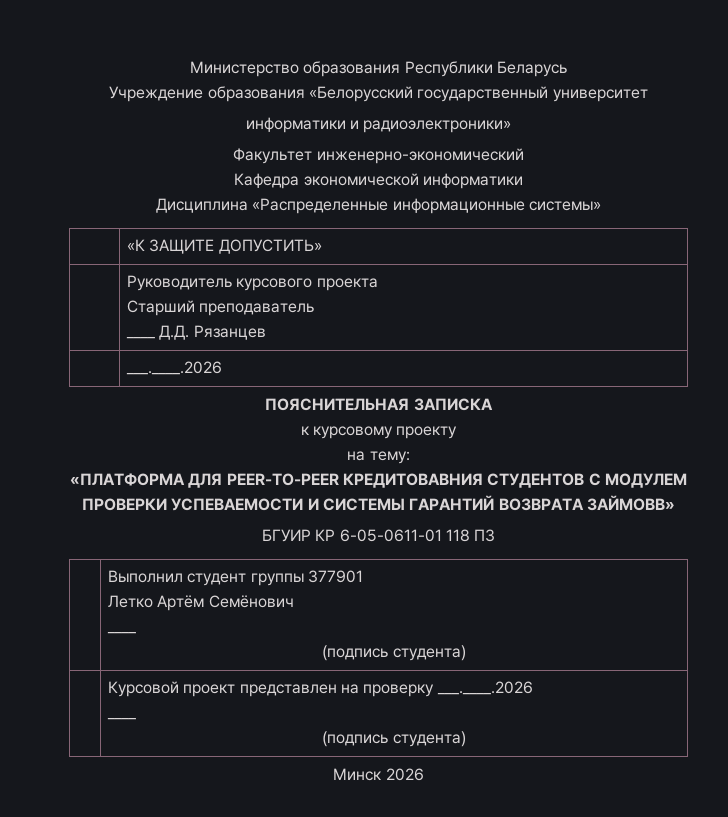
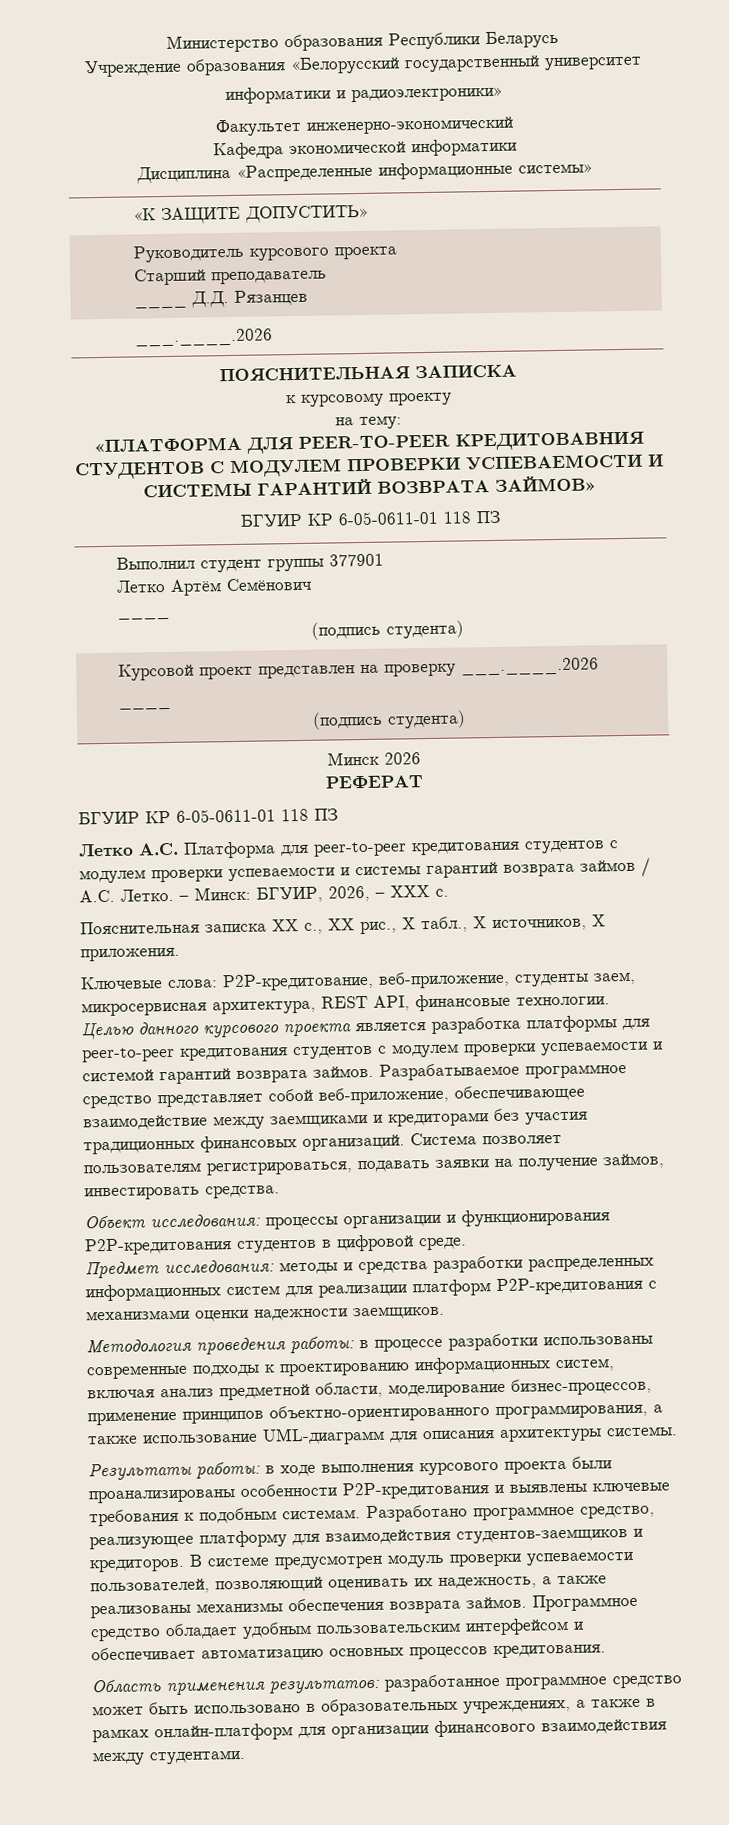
[586,495,675,511] ЗАЙМОВВ» -> [494,475,597,492] ЗАЙМОВ»
(424, 774) none -> [324,774,424,790] [78,808,338,825] [78,840,619,859] [79,857,651,884] [79,884,449,903] [80,914,606,935] [80,947,180,962] [80,970,636,992] [81,993,610,1017] [81,1015,650,1040] [82,1040,663,1063] [82,1062,627,1085] [82,1084,585,1109] [83,1108,588,1131] [83,1132,562,1155] [83,1153,664,1176] [84,1185,280,1201] [84,1208,610,1230] [84,1234,467,1256] [85,1255,654,1280] [85,1276,657,1302] [86,1305,445,1322] [86,1333,653,1356] [86,1356,615,1380] [87,1377,652,1401] [87,1403,663,1426] [88,1426,678,1446] [88,1456,612,1481] [88,1481,670,1504] [89,1504,655,1527] [89,1528,643,1550] [89,1550,634,1573] [90,1575,607,1595] [90,1593,638,1619] [90,1617,584,1642] [91,1644,606,1662] [91,1674,682,1697] [92,1697,656,1716] [92,1718,667,1743] [92,1749,246,1766] // РЕФЕРАТ // БГУИР КР 6-05-0611-01 118 ПЗ // Летко А.С. Платформа для peer-to-peer кредитования студентов с модулем проверки успеваемости и системы гарантий возврата займов / А.С. Летко. – Минск: БГУИР, 2026, – XXX с. // Пояснительная записка XX с., XX рис., X табл., X источников, X приложения. // Ключевые слова: P2P-кредитование, веб-приложение, студенты заем, микросервисная архитектура, REST API, финансовые технологии. // Целью данного курсового проекта является разработка платформы для peer-to-peer кредитования студентов с модулем проверки успеваемости и системой гарантий возврата займов. Разрабатываемое программное средство представляет собой веб-приложение, обеспечивающее взаимодействие между заемщиками и кредиторами без участия традиционных финансовых организаций. Система позволяет пользователям регистрироваться, подавать заявки на получение займов, инвестировать средства. // Объект исследования: процессы организации и функционирования P2P-кредитования студентов в цифровой среде. // Предмет исследования: методы и средства разработки распределенных информационных систем для реализации платформ P2P-кредитования с механизмами оценки надежности заемщиков. // Методология проведения работы: в процессе разработки использованы современные подходы к проектированию информационных систем, включая анализ предметной области, моделирование бизнес-процессов, применение принципов объектно-ориентированного программирования, а также использование UML-диаграмм для описания архитектуры системы. // Результаты работы: в ходе выполнения курсового проекта были проанализированы особенности P2P-кредитования и выявлены ключевые требования к подобным системам. Разработано программное средство, реализующее платформу для взаимодействия студентов-заемщиков и кредиторов. В системе предусмотрен модуль проверки успеваемости пользователей, позволяющий оценивать их надежность, а также реализованы механизмы обеспечения возврата займов. Программное средство обладает удобным пользовательским интерфейсом и обеспечивает автоматизацию основных процессов кредитования. // Область применения результатов: разработанное программное средство может быть использовано в образовательных учреждениях, а также в рамках онлайн-платформ для организации финансового взаимодействия между студентами.

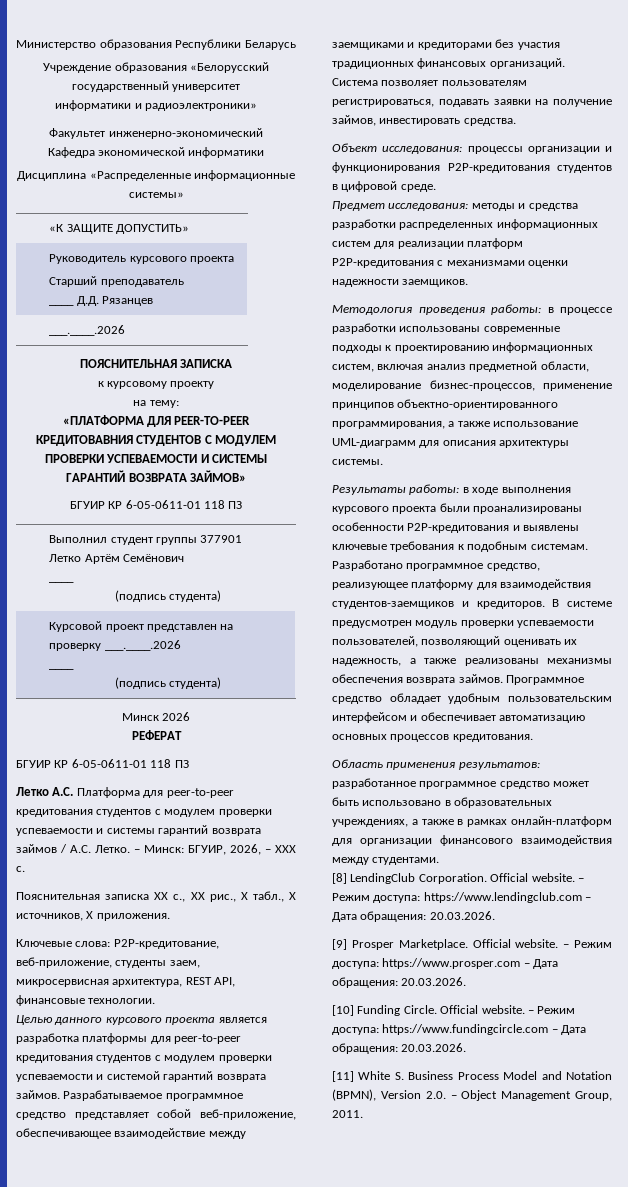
(246, 1757) none -> [332,873,584,884] [332,892,592,903] [332,911,495,922] [332,939,612,950] [332,958,559,969] [332,977,467,988] [332,1005,576,1016] [332,1024,587,1035] [332,1043,467,1054] [332,1071,612,1082] [332,1089,612,1101] [332,1110,363,1118] // [8] LendingClub Corporation. Official website. – Режим доступа: https://www.lendingclub.com – Дата обращения: 20.03.2026. // [9] Prosper Marketplace. Official website. – Режим доступа: https://www.prosper.com – Дата обращения: 20.03.2026. // [10] Funding Circle. Official website. – Режим доступа: https://www.fundingcircle.com – Дата обращения: 20.03.2026. // [11] White S. Business Process Model and Notation (BPMN), Version 2.0. – Object Management Group, 2011.

